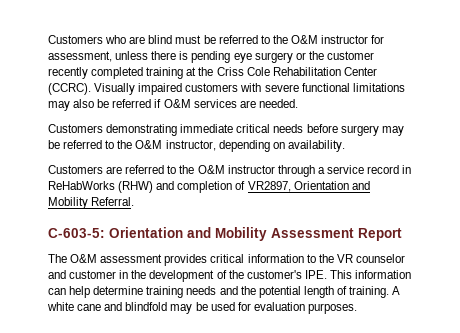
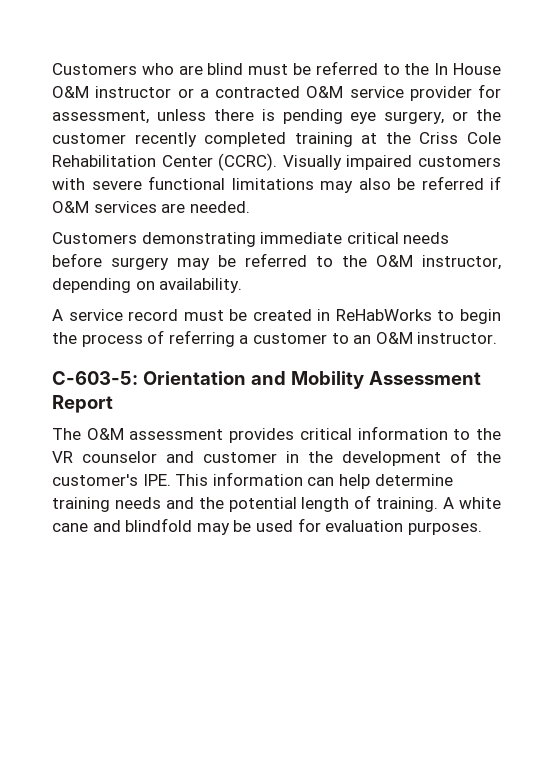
[290,35,369,44] O&M instructor -> [434,63,501,75] [52,86,472,101] In House O&M instructor or a contracted O&M service provider
[254,52,293,63] surgery -> [384,111,445,124] surgery,
[48,165,412,177] [48,181,370,193] [48,197,135,209] Customers are referred to the O&M instructor through a service record in ReHabWorks (RHW) and completion of VR2897, Orientation and Mobility Referral. -> [52,309,501,324] [52,330,498,347] A service record must be created in ReHabWorks to begin the process of referring a customer to an O&M instructor.

